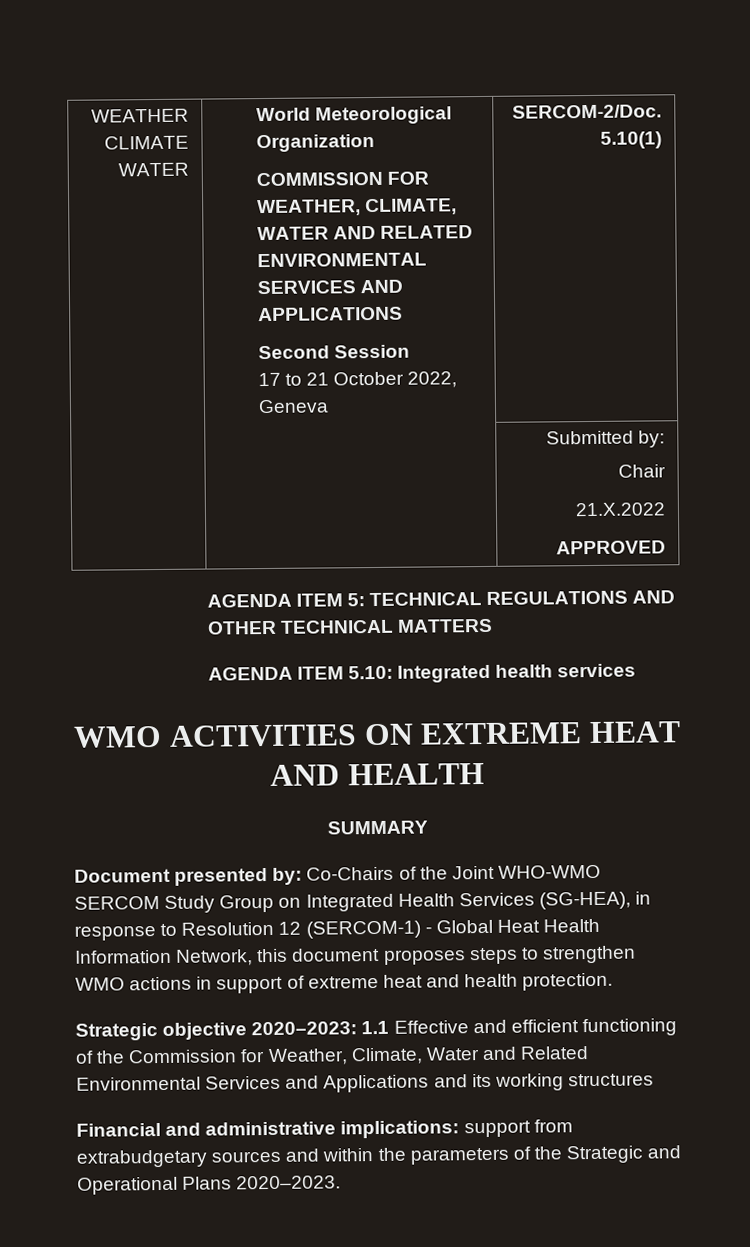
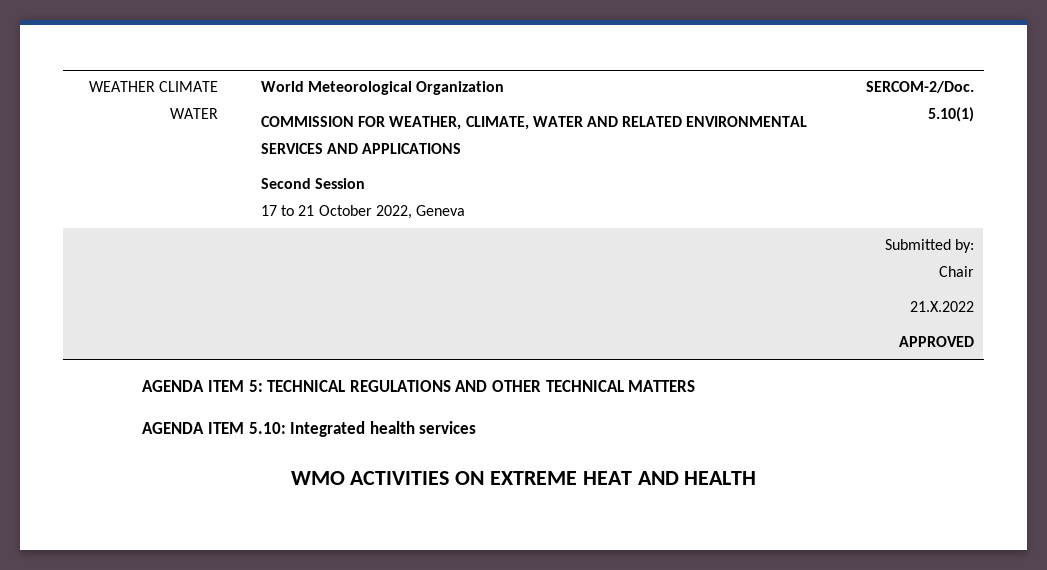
[327,820,428,835] [74,864,601,886] [74,891,652,913] [74,918,601,941] [75,945,636,966] [75,972,614,994] [75,1018,677,1041] [75,1046,590,1066] [76,1073,654,1093] [76,1119,573,1139] [76,1145,682,1168] [77,1175,342,1195] // SUMMARY // Document presented by: Co-Chairs of the Joint WHO-WMO SERCOM Study Group on Integrated Health Services (SG-HEA), in response to Resolution 12 (SERCOM-1) - Global Heat Health Information Network, this document proposes steps to strengthen WMO actions in support of extreme heat and health protection. // Strategic objective 2020–2023: 1.1 Effective and efficient functioning of the Commission for Weather, Climate, Water and Related Environmental Services and Applications and its working structures // Financial and administrative implications: support from extrabudgetary sources and within the parameters of the Strategic and Operational Plans 2020–2023. -> (757, 478) none

